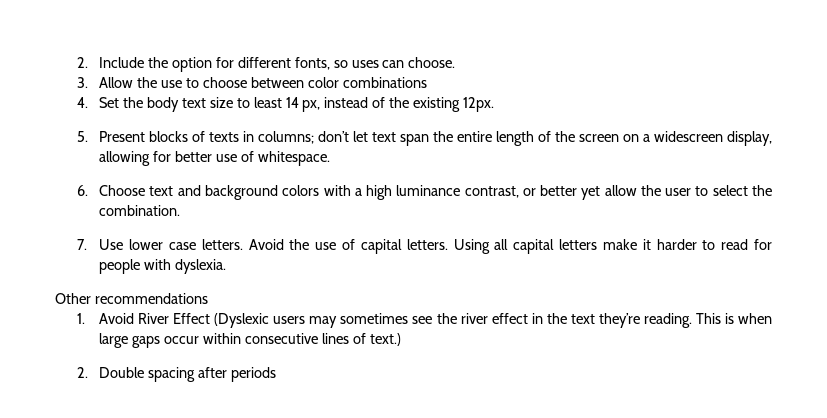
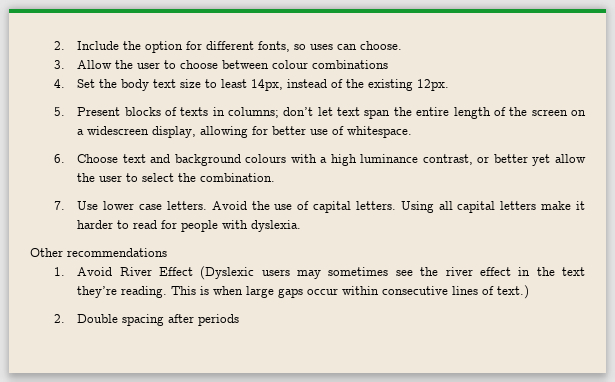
[160,80,182,88] use -> [137,62,161,69] user
[307,77,339,88] color -> [272,60,309,69] colour
[285,97,321,112] 14 px, -> [251,79,284,91] 14px,
[282,185,320,196] colors -> [245,154,287,163] colours

